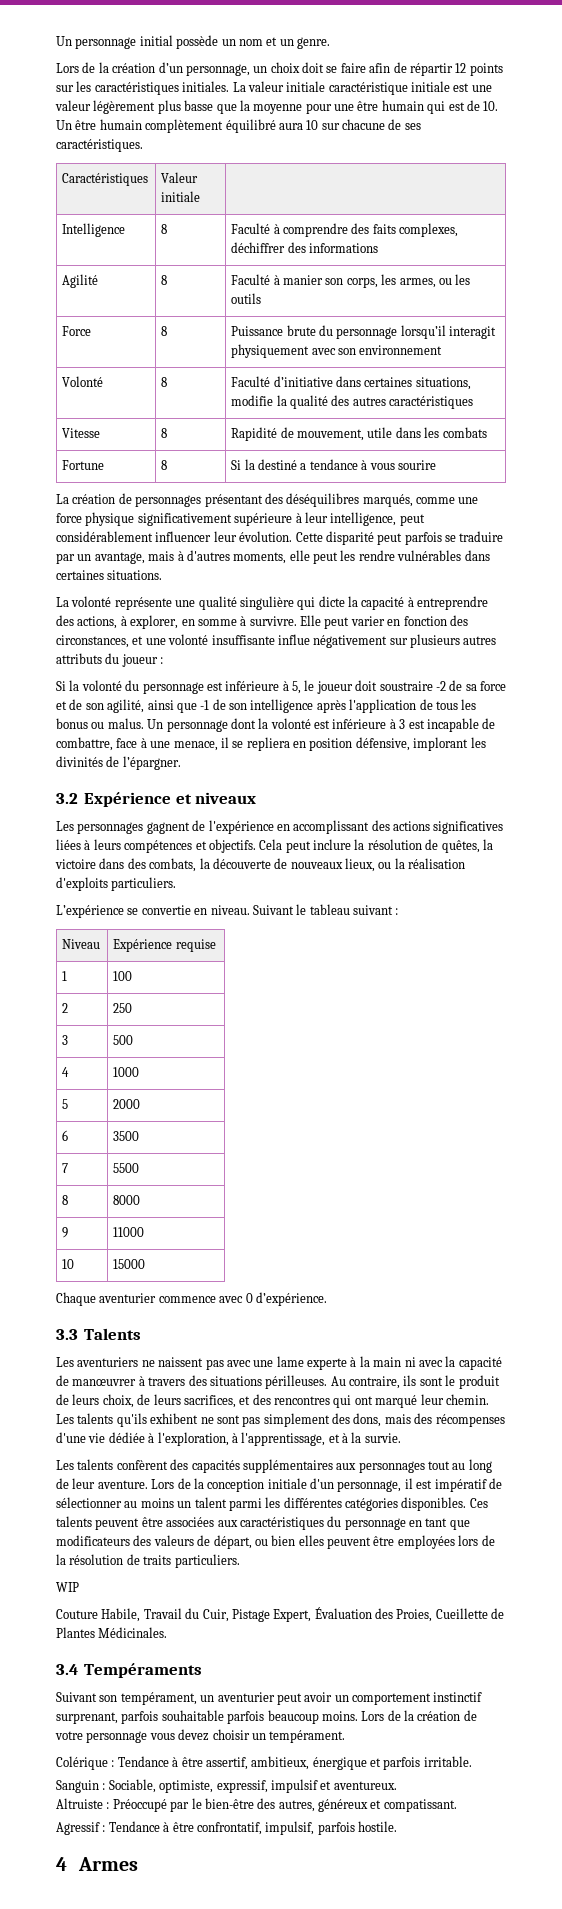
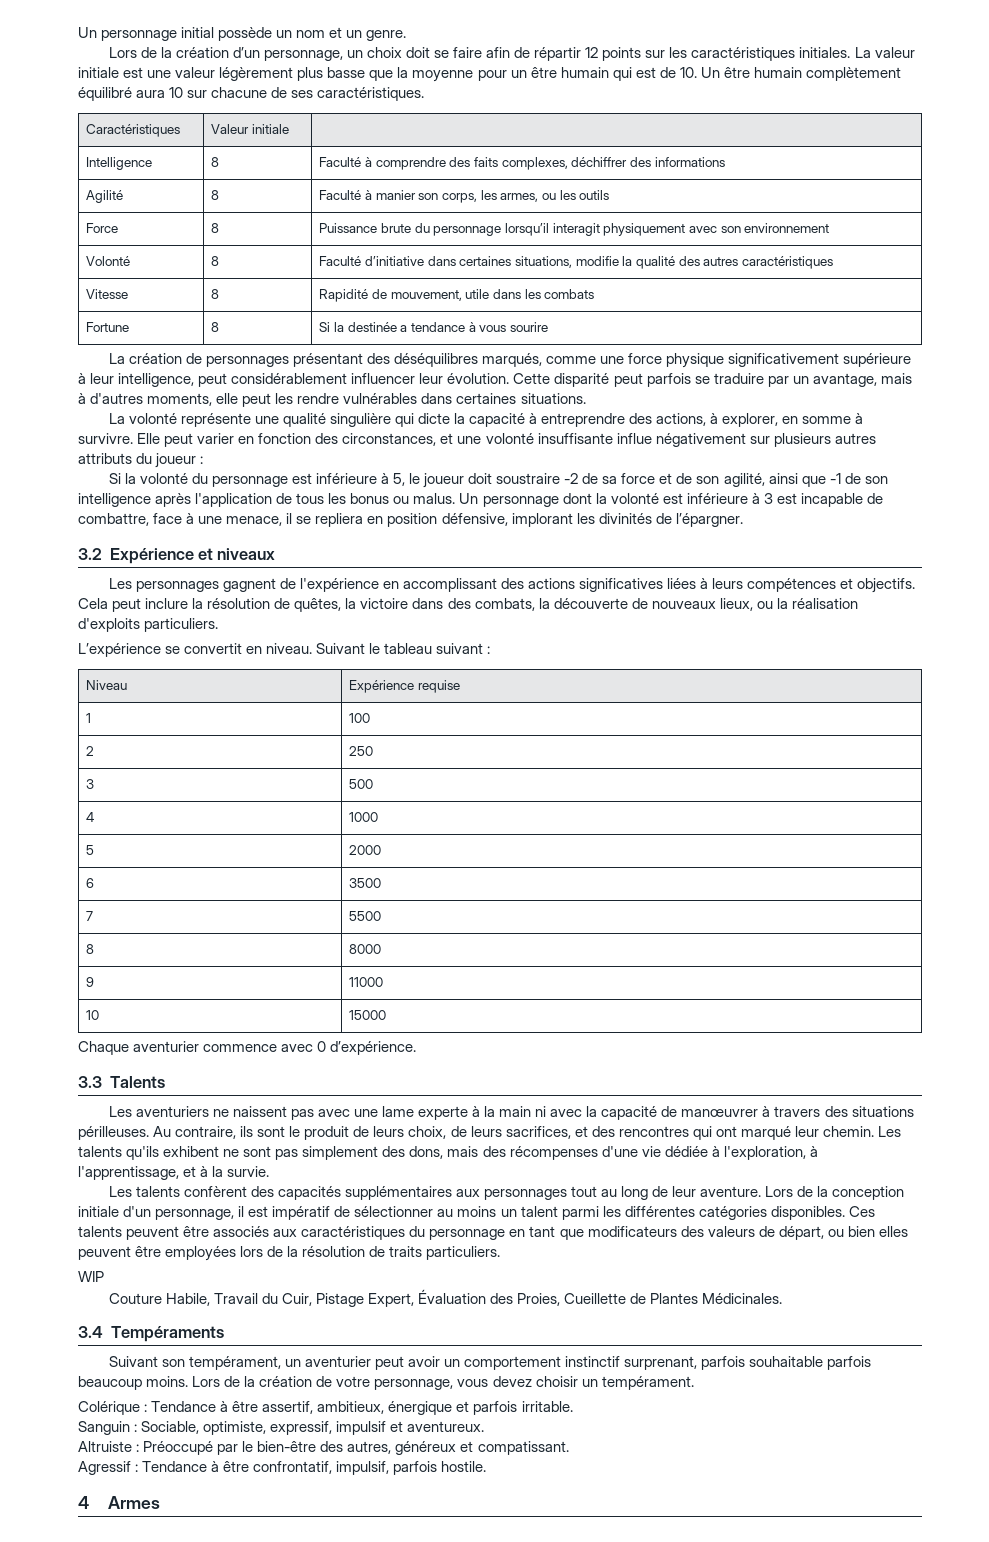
[328,81,450,95] caractéristique initiale -> (119, 72) none
[334,104,354,111] une -> [510,70,527,78] un
[258,459,298,470] destiné -> [347,322,397,332] destinée
[141,905,191,915] convertie -> [184,643,243,654] convertit
[166,1517,215,1527] associées -> [213,1226,270,1237] associés
[86,1731,148,1743] personnage -> [374,1379,454,1390] personnage,

